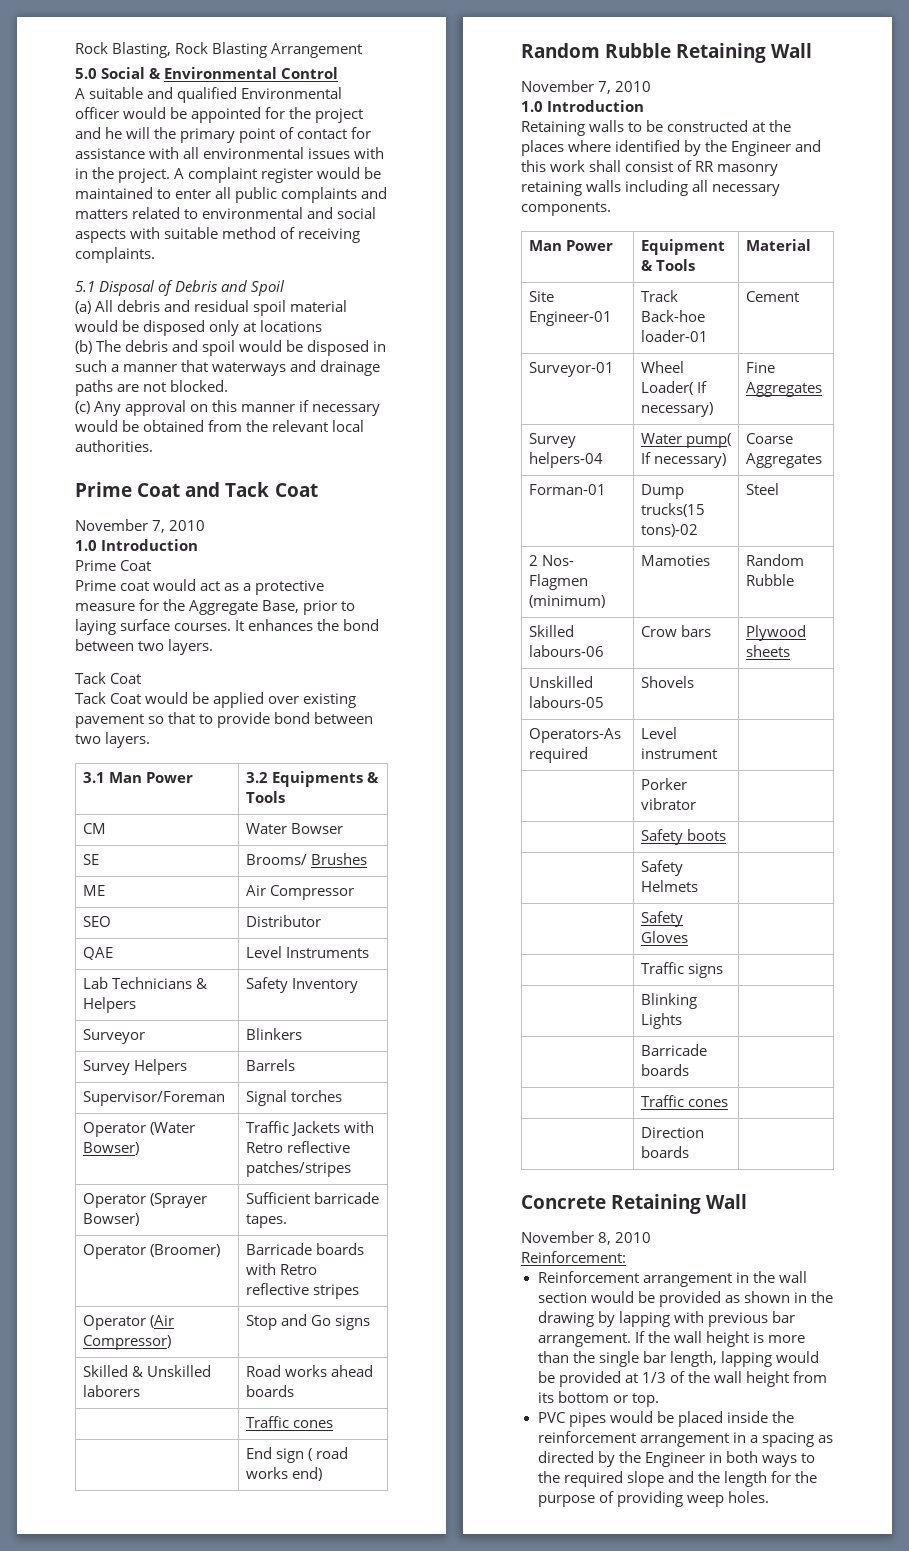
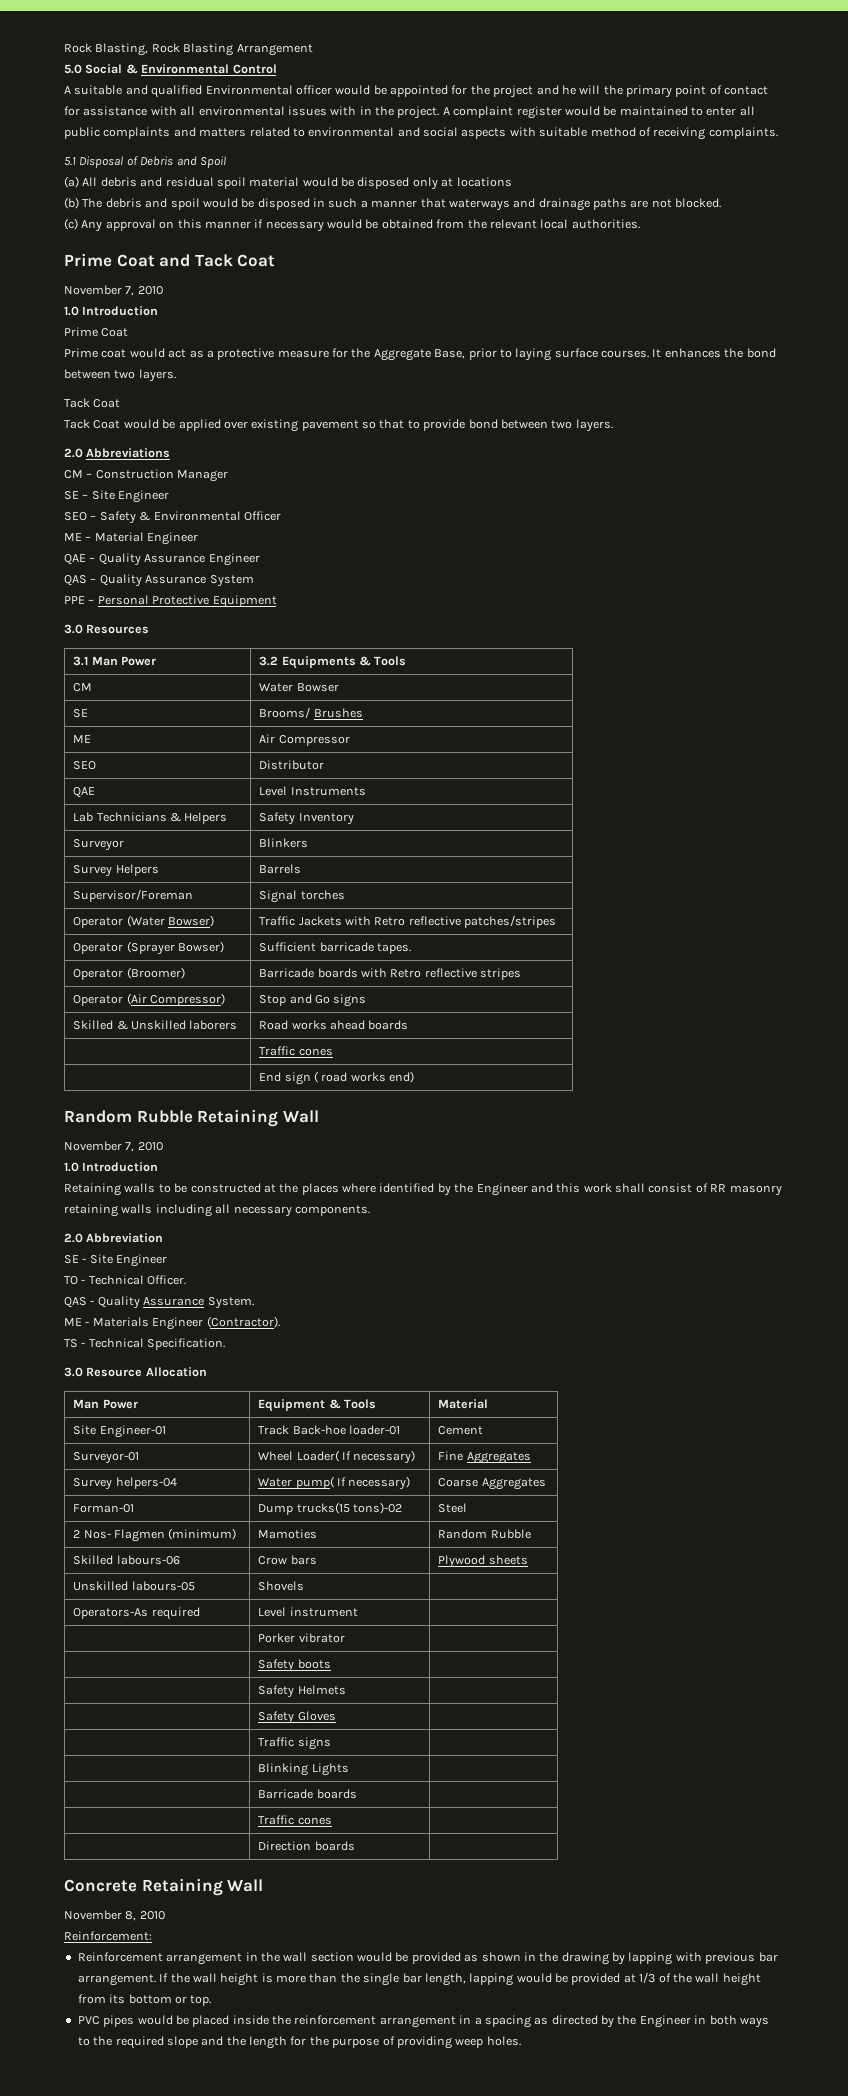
(151, 740) none -> [64,448,171,458] [64,469,229,482] [64,490,170,503] [64,511,281,524] [64,532,199,545] [64,553,260,566] [64,574,254,587] [64,595,277,608] [64,624,150,634] // 2.0 Abbreviations // CM – Construction Manager // SE – Site Engineer // SEO – Safety & Environmental Officer // ME – Material Engineer // QAE – Quality Assurance Engineer // QAS – Quality Assurance System // PPE – Personal Protective Equipment // 3.0 Resources
(611, 209) none -> [64,1233,164,1243] [64,1254,168,1267] [64,1275,187,1285] [64,1296,254,1309] [64,1316,280,1330] [64,1338,226,1350] [64,1367,207,1377] // 2.0 Abbreviation // SE - Site Engineer // TO - Technical Officer. // QAS - Quality Assurance System. // ME - Materials Engineer (Contractor). // TS - Technical Specification. // 3.0 Resource Allocation

